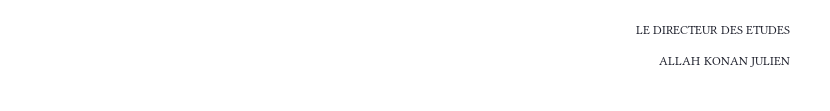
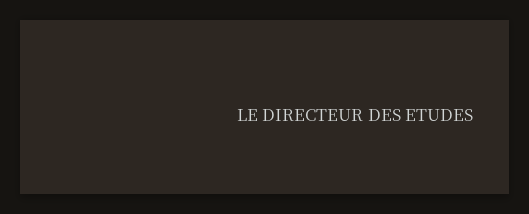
[659,56,790,67] // ALLAH KONAN JULIEN -> (473, 115) none

